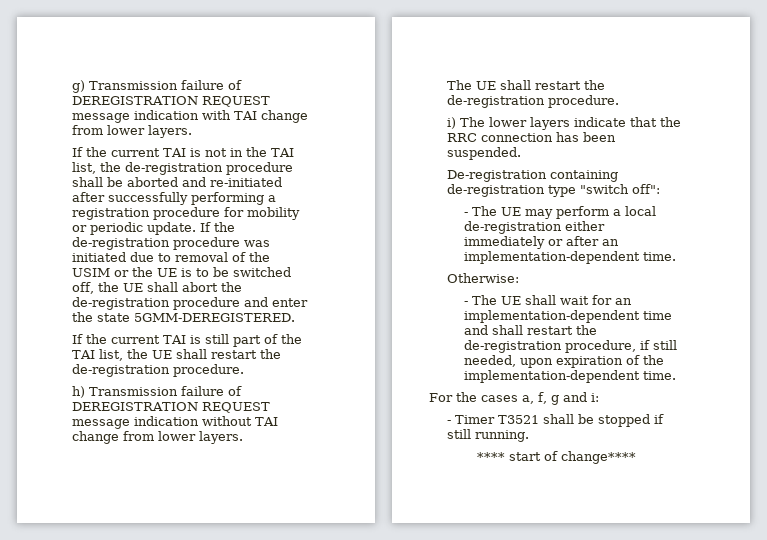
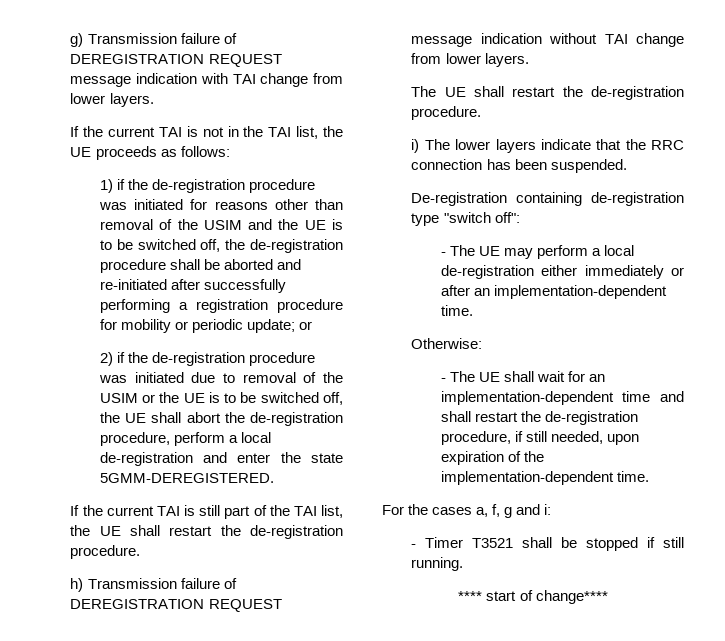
(121, 167) none -> [70,146,230,160] [99,179,316,193] [98,199,344,210] [99,219,344,230] [99,239,246,252] UE proceeds as follows: // 1) if the de-registration procedure was initiated for reasons other than removal of the USIM and the UE is to be switched off, the
[146,222,211,235] update. If -> [247,319,313,333] [99,352,125,366] update; or // 2) if
[172,297,240,310] procedure -> [99,432,272,446] [99,452,193,466] procedure, perform a local de-registration

